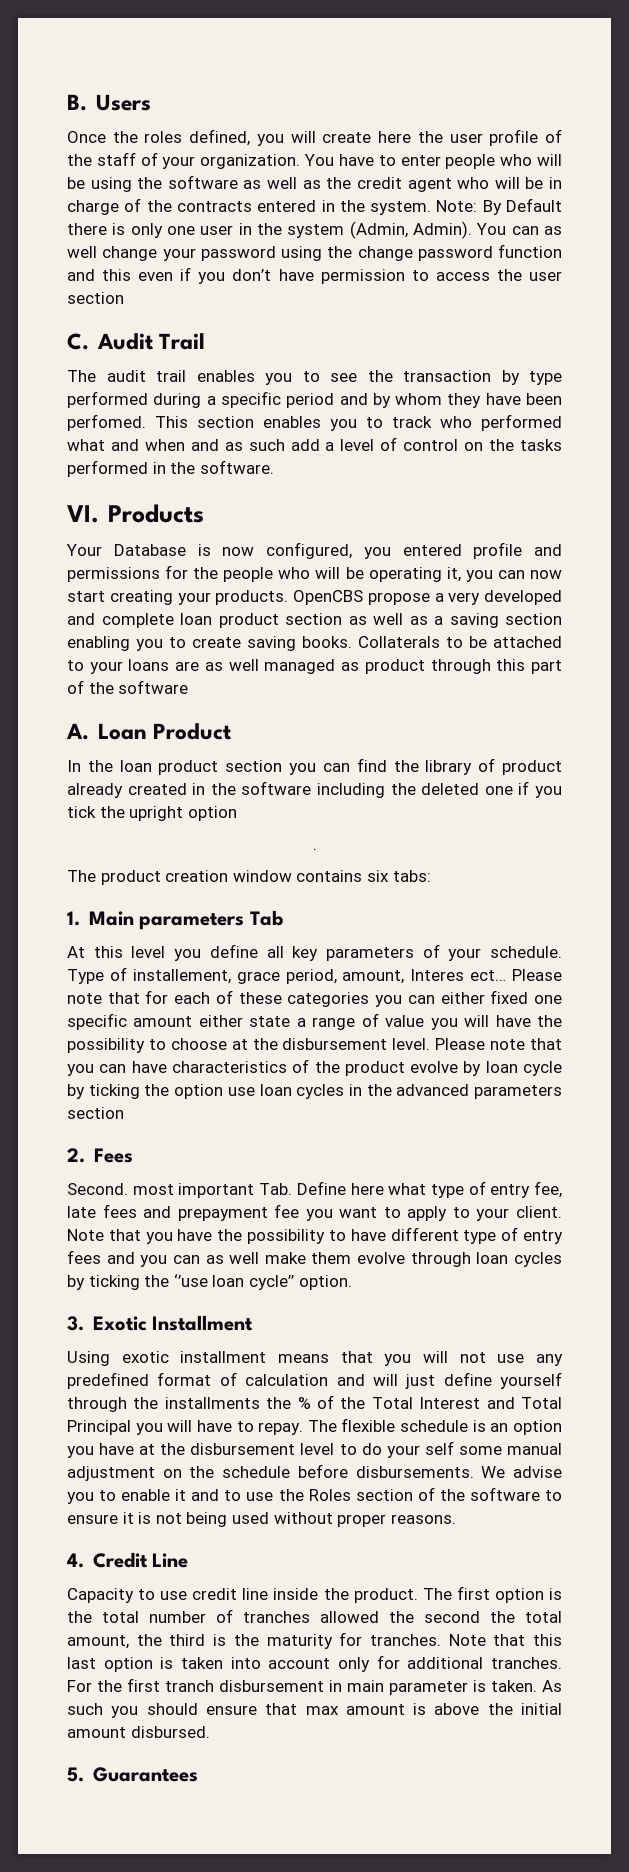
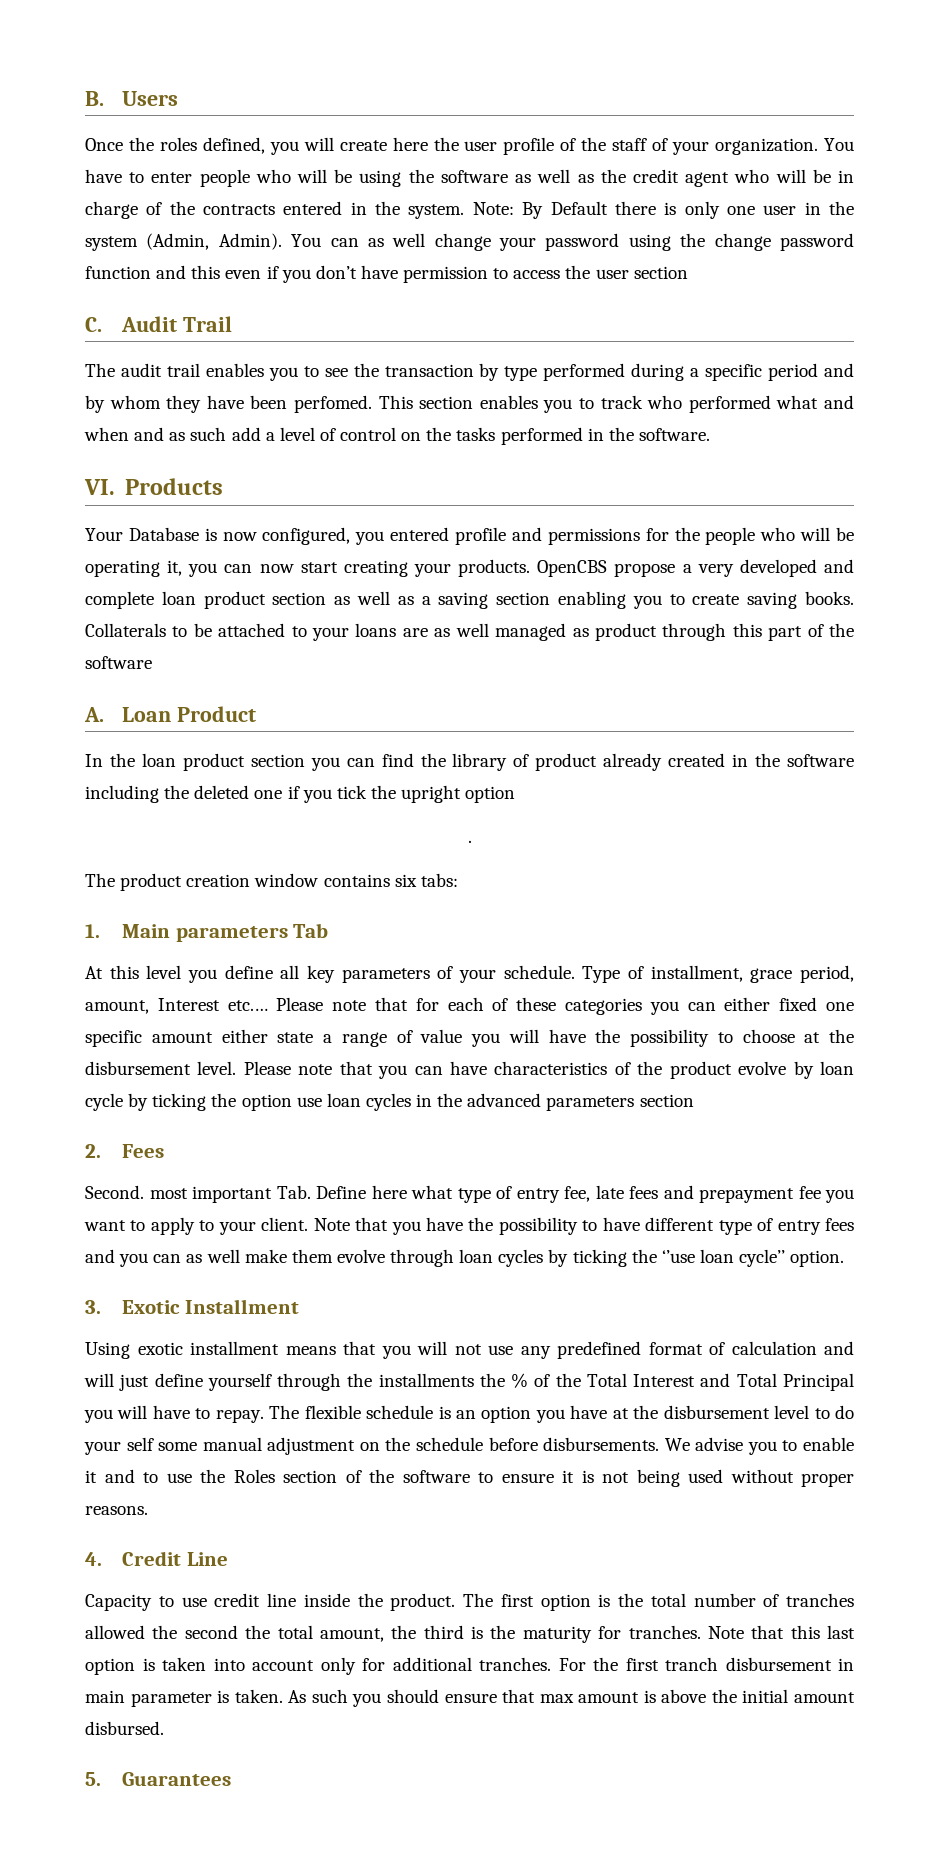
[132,969,231,984] installement, -> [650,965,743,982] installment,
[410,969,507,981] Interes ect… -> [157,998,268,1011] Interest etc.…

